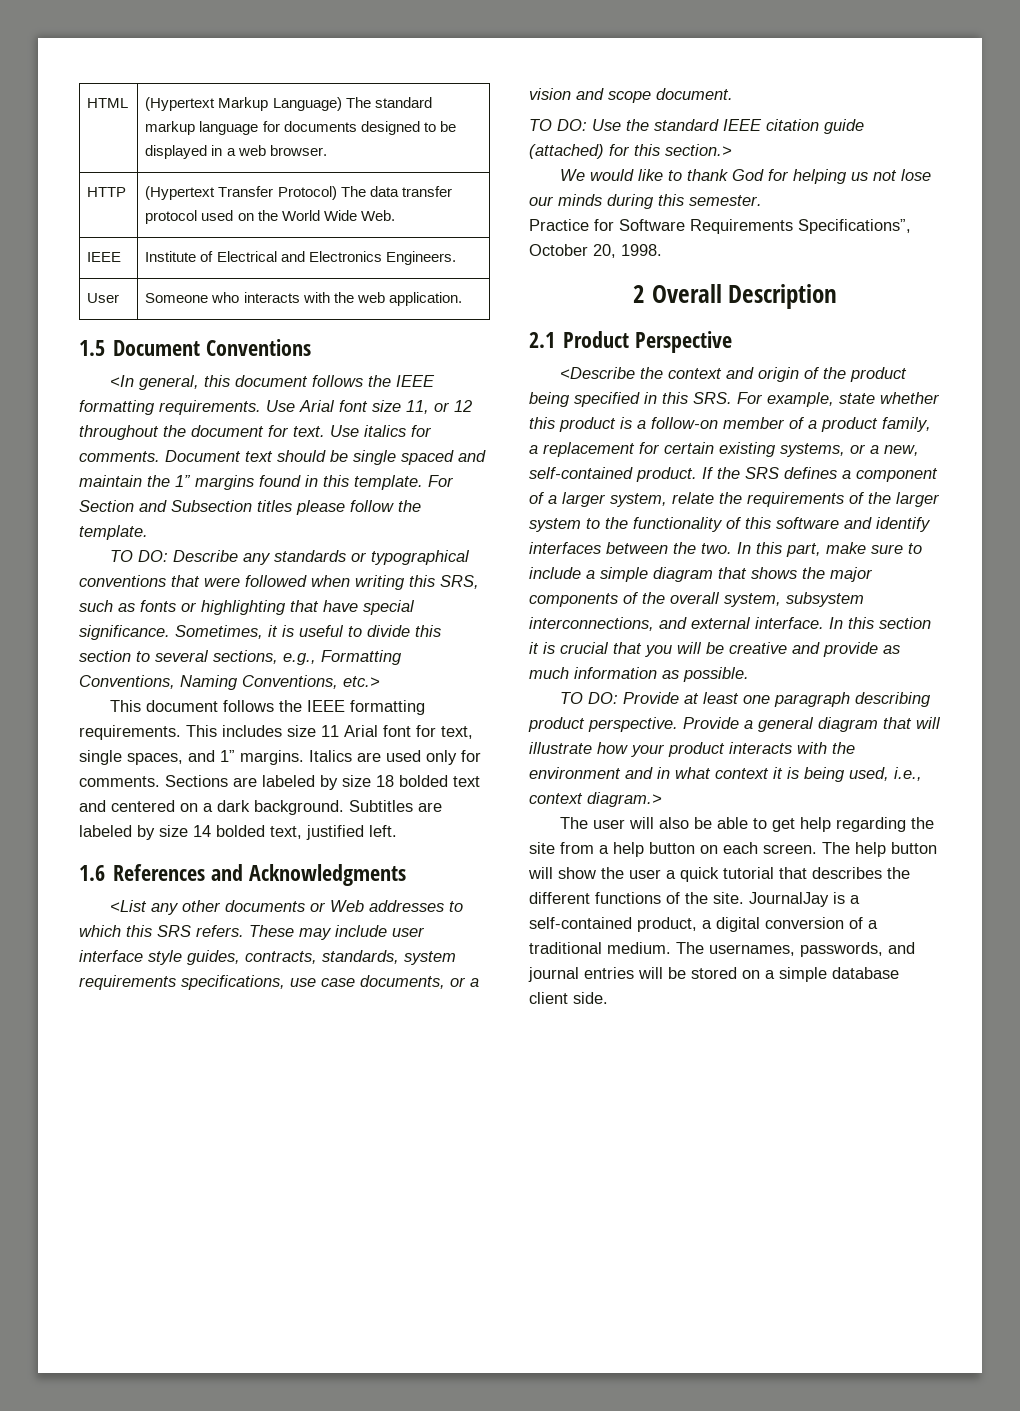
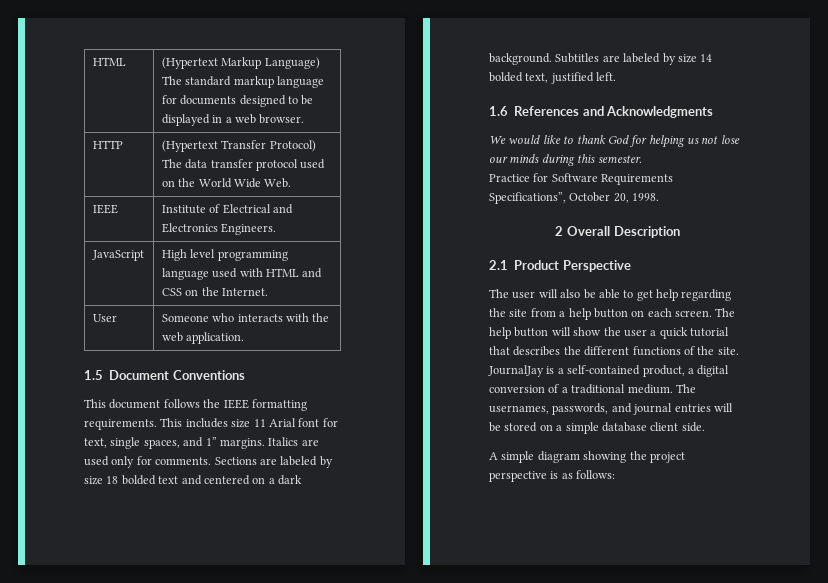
(456, 258) none -> [91,250,144,261] [161,249,288,261] [161,268,323,280] [161,287,268,296] // JavaScript | High level programming language used with HTML and CSS on the Internet.
[109,375,435,390] [79,400,472,415] [79,425,432,440] [79,450,486,465] [79,475,454,490] [79,500,421,515] [79,525,148,540] [109,550,470,565] [79,575,479,590] [79,600,415,615] [79,625,441,640] [79,650,402,665] [79,675,380,690] // <In general, this document follows the IEEE formatting requirements. Use Arial font size 11, or 12 throughout the document for text. Use italics for comments. Document text should be single spaced and maintain the 1” margins found in this template. For Section and Subsection titles please follow the template. // TO DO: Describe any standards or typographical conventions that were followed when writing this SRS, such as fonts or highlighting that have special significance. Sometimes, it is useful to divide this section to several sections, e.g., Formatting Conventions, Naming Conventions, etc.> -> (245, 375) none
[109,900,463,915] [79,925,425,940] [79,950,456,965] [79,975,479,990] [529,88,733,103] [529,119,864,134] [529,144,732,159] // <List any other documents or Web addresses to which this SRS refers. These may include user interface style guides, contracts, standards, system requirements specifications, use case documents, or a vision and scope document. // TO DO: Use the standard IEEE citation guide (attached) for this section.> -> (713, 112) none
[559,367,907,382] [529,392,940,407] [529,417,931,432] [529,442,919,457] [529,467,938,482] [529,492,940,507] [529,517,931,532] [529,542,922,557] [529,567,873,582] [529,592,864,607] [529,617,931,631] [529,642,900,657] [529,667,749,682] [559,692,931,707] [528,717,941,732] [529,742,855,757] [529,767,922,782] [529,792,662,807] // <Describe the context and origin of the product being specified in this SRS. For example, state whether this product is a follow-on member of a product family, a replacement for certain existing systems, or a new, self-contained product. If the SRS defines a component of a larger system, relate the requirements of the larger system to the functionality of this software and identify interfaces between the two. In this part, make sure to include a simple diagram that shows the major components of the overall system, subsystem interconnections, and external interface. In this section it is crucial that you will be creative and provide as much information as possible. // TO DO: Provide at least one paragraph describing product perspective. Provide a general diagram that will illustrate how your product interacts with the environment and in what context it is being used, i.e., context diagram.> -> (631, 266) none
(608, 998) none -> [489,451,685,463] [489,470,616,482] // A simple diagram showing the project perspective is as follows:

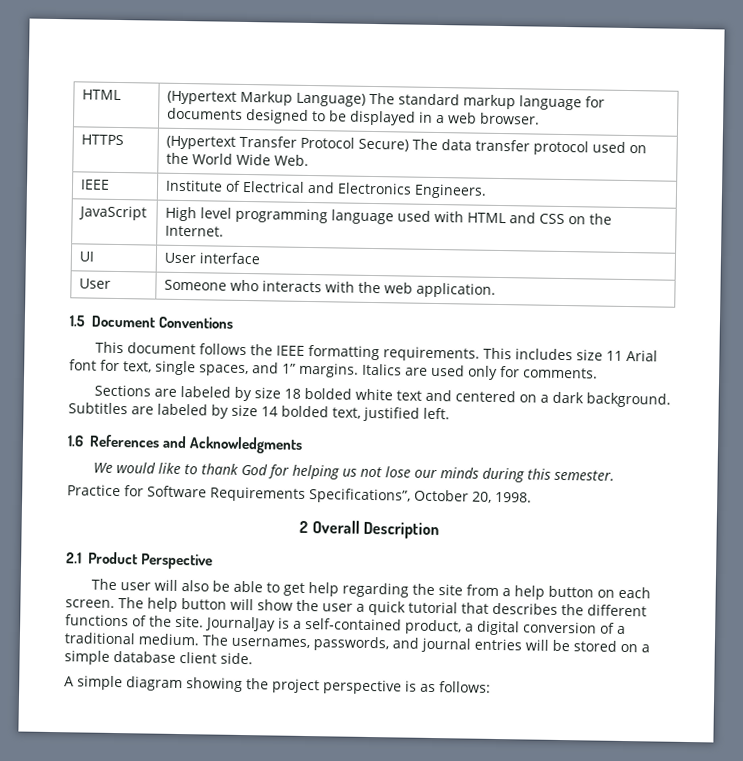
[92,140,123,149] HTTP -> [81,134,125,146] HTTPS
[269,140,316,152] Protocol) -> [300,136,410,152] Protocol Secure)
(268, 292) none -> [79,251,95,262] [164,252,261,265] // UI | User interface
(212, 461) none -> (598, 373) //
(156, 480) none -> [355,388,394,401] white

